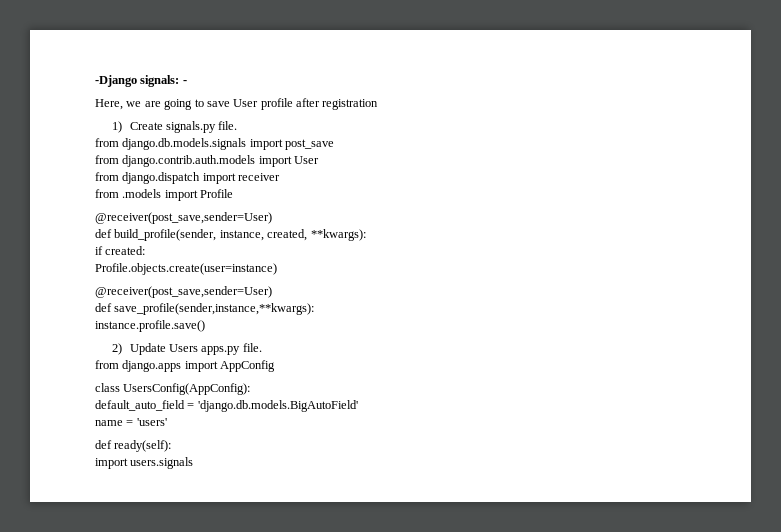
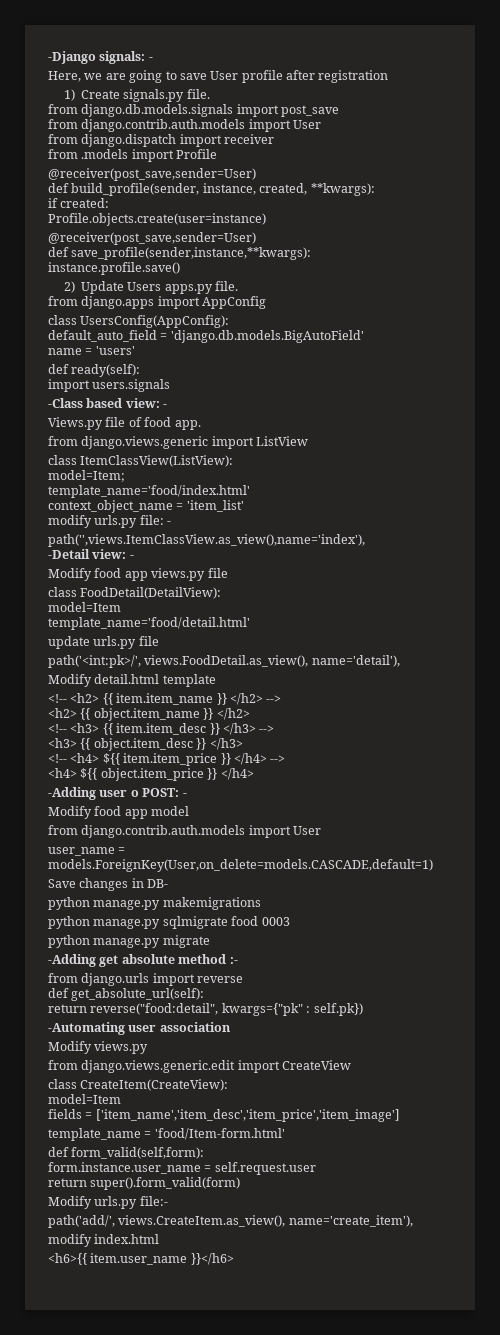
(194, 463) none -> [48,398,168,408] [48,417,201,430] [48,436,309,449] [48,455,234,467] [48,470,125,482] [48,485,250,498] [48,500,244,513] [48,515,172,528] [48,534,365,547] [48,549,134,559] [48,568,228,581] [48,587,222,599] [48,602,121,612] [48,617,250,630] [48,636,159,649] [48,655,400,668] [48,674,216,687] [48,693,282,705] [48,708,250,721] [48,723,275,735] [48,738,243,751] [48,753,286,766] [48,768,254,781] [48,787,187,800] [48,806,190,819] [48,825,322,838] [48,847,126,856] [48,859,433,872] [48,878,169,891] [48,897,261,910] [48,916,290,929] [48,935,210,948] [48,954,238,967] [48,973,244,986] [48,988,205,1001] [48,1003,363,1016] [48,1022,231,1035] [48,1041,149,1054] [48,1060,352,1073] [48,1079,229,1091] [48,1094,121,1104] [48,1109,400,1122] [48,1128,285,1141] [48,1147,205,1159] [48,1162,316,1175] [48,1177,241,1190] [48,1196,168,1209] [48,1215,413,1228] [48,1234,160,1247] [48,1253,234,1265] // -Class based view: - // Views.py file of food app. // from django.views.generic import ListView // class ItemClassView(ListView): // model=Item; // template_name='food/index.html' // context_object_name = 'item_list' // modify urls.py file: - // path('',views.ItemClassView.as_view(),name='index'), // -Detail view: - // Modify food app views.py file // class FoodDetail(DetailView): // model=Item // template_name='food/detail.html' // update urls.py file // path('<int:pk>/', views.FoodDetail.as_view(), name='detail'), // Modify detail.html template // <!-- <h2> {{ item.item_name }} </h2> --> // <h2> {{ object.item_name }} </h2> // <!-- <h3> {{ item.item_desc }} </h3> --> // <h3> {{ object.item_desc }} </h3> // <!-- <h4> ${{ item.item_price }} </h4> --> // <h4> ${{ object.item_price }} </h4> // -Adding user o POST: - // Modify food app model // from django.contrib.auth.models import User // user_name = models.ForeignKey(User,on_delete=models.CASCADE,default=1) // Save changes in DB- // python manage.py makemigrations // python manage.py sqlmigrate food 0003 // python manage.py migrate // -Adding get absolute method :- // from django.urls import reverse // def get_absolute_url(self): // return reverse("food:detail", kwargs={"pk" : self.pk}) // -Automating user association // Modify views.py // from django.views.generic.edit import CreateView // class CreateItem(CreateView): // model=Item // fields = ['item_name','item_desc','item_price','item_image'] // template_name = 'food/Item-form.html' // def form_valid(self,form): // form.instance.user_name = self.request.user // return super().form_valid(form) // Modify urls.py file:- // path('add/', views.CreateItem.as_view(), name='create_item'), // modify index.html // <h6>{{ item.user_name }}</h6>

